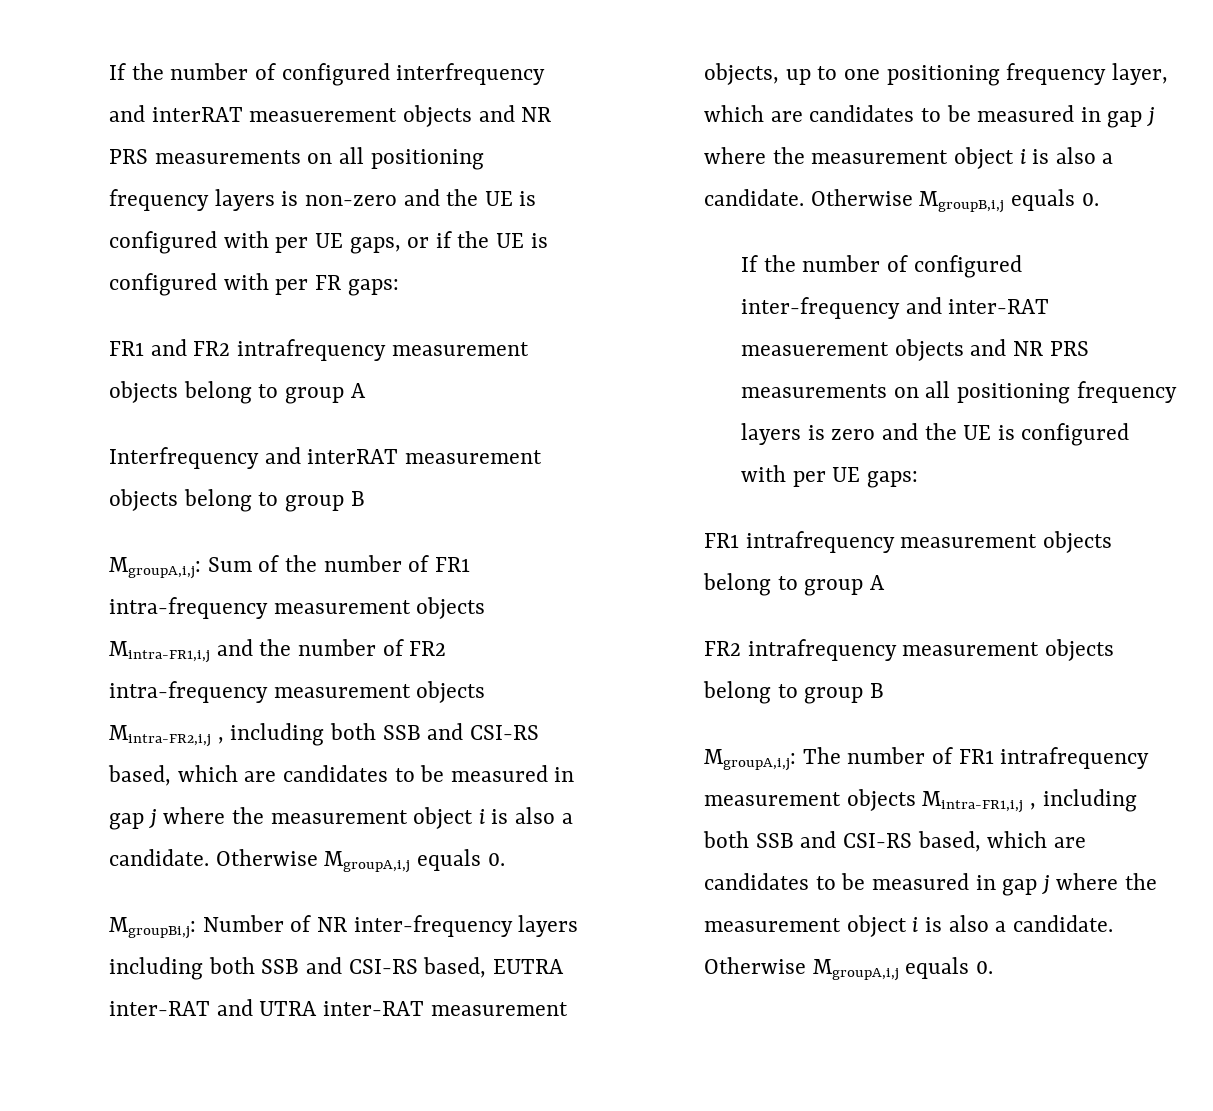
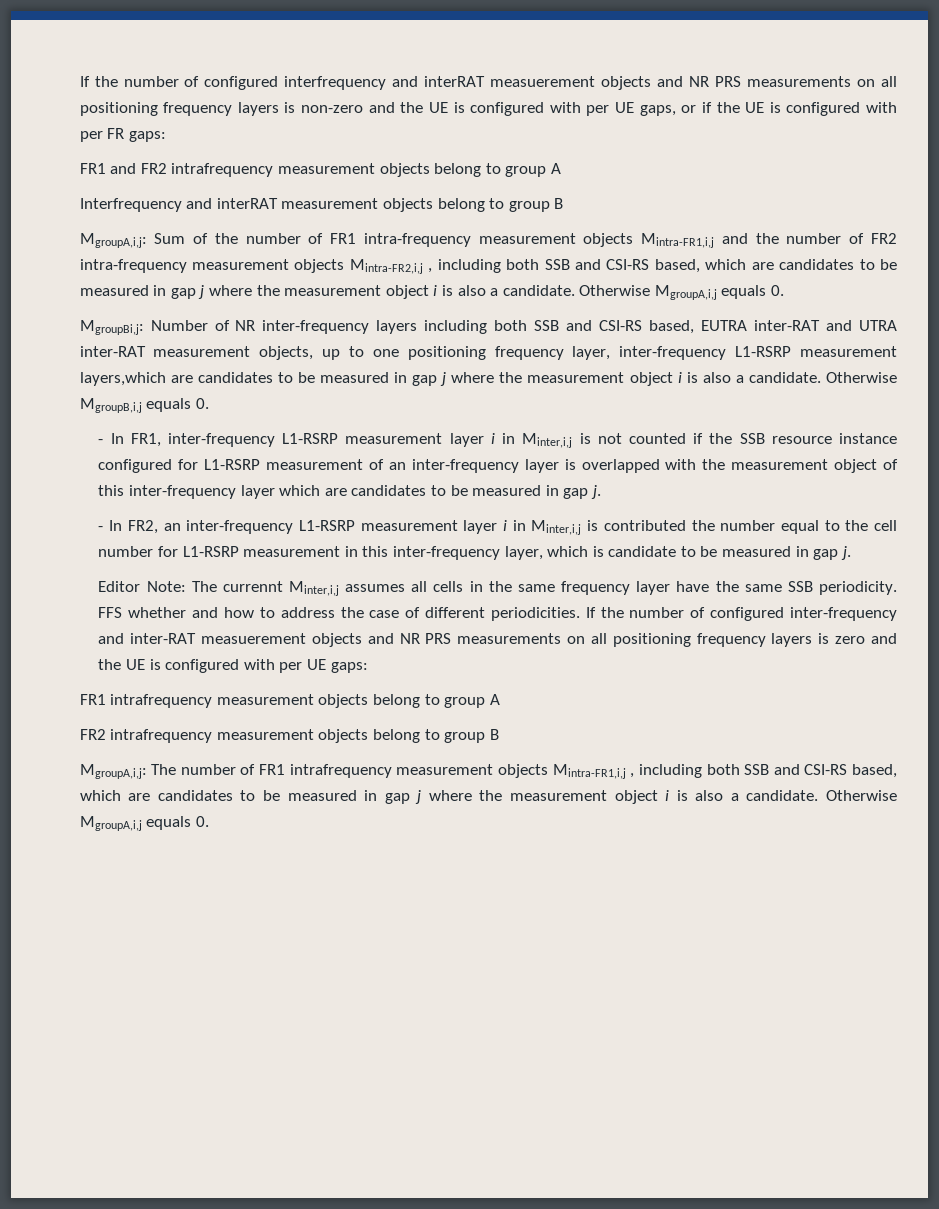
[704,105,765,122] which -> [619,346,897,360] [79,372,166,386] inter-frequency L1-RSRP measurement layers,which
(1099, 199) none -> [98,433,897,448] [98,459,899,473] [98,485,601,499] [98,520,897,535] [98,546,851,560] [98,581,898,596] [98,607,580,621] - In FR1, inter-frequency L1-RSRP measurement layer i in Minter,i,j is not counted if the SSB resource instance configured for L1-RSRP measurement of an inter-frequency layer is overlapped with the measurement object of this inter-frequency layer which are candidates to be measured in gap j. // - In FR2, an inter-frequency L1-RSRP measurement layer i in Minter,i,j is contributed the number equal to the cell number for L1-RSRP measurement in this inter-frequency layer, which is candidate to be measured in gap j. // Editor Note: The currennt Minter,i,j assumes all cells in the same frequency layer have the same SSB periodicity. FFS whether and how to address the case of different periodicities.

